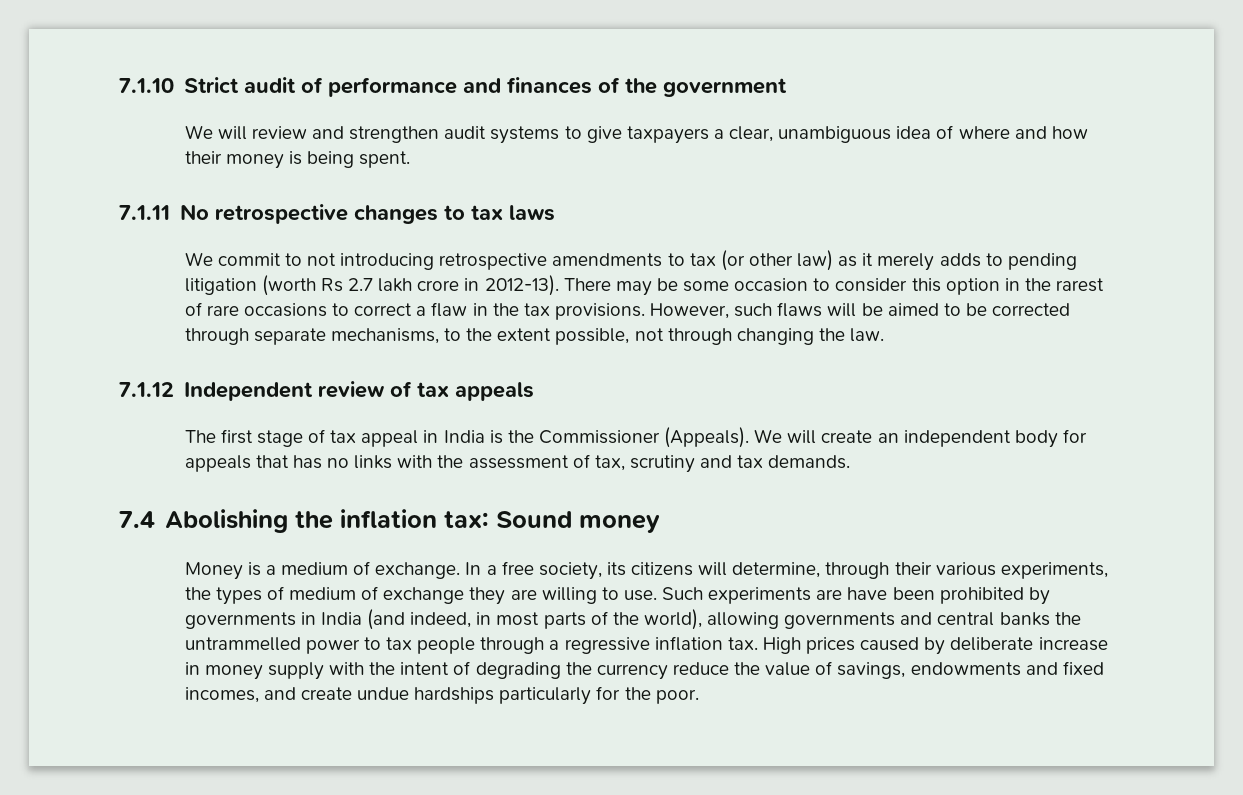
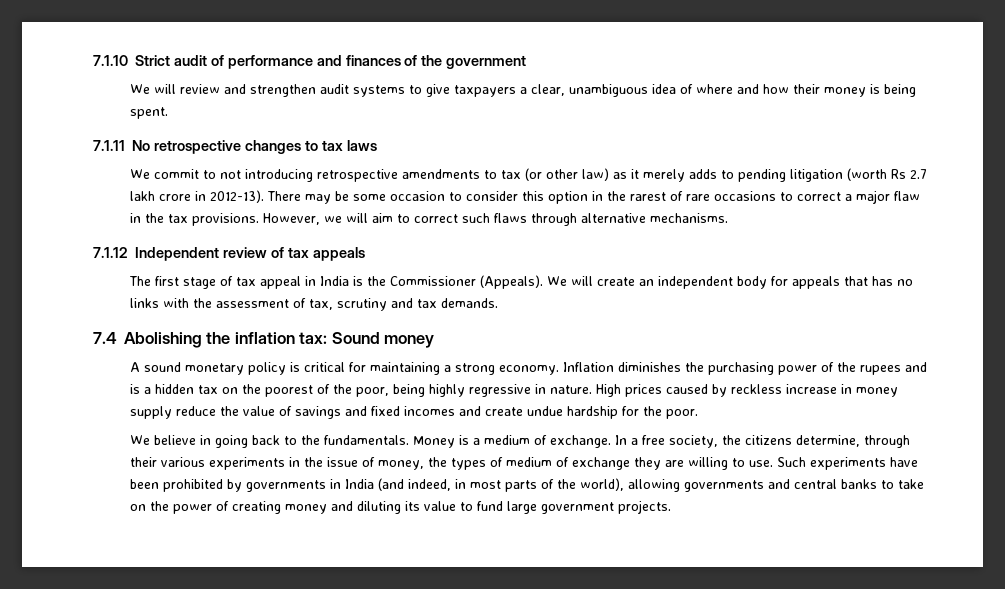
(427, 311) none -> [855,190,890,204] major
[734,302,1071,317] [184,328,885,345] such flaws will be aimed to be corrected through separate mechanisms, to the extent possible, not through changing the law. -> [323,213,728,226] we will aim to correct such flaws through alternative mechanisms.
(660, 524) none -> [129,362,927,375] [129,384,898,397] [129,406,698,419] [129,435,409,448] A sound monetary policy is critical for maintaining a strong economy. Inflation diminishes the purchasing power of the rupees and is a hidden tax on the poorest of the poor, being highly regressive in nature. High prices caused by reckless increase in money supply reduce the value of savings and fixed incomes and create undue hardship for the poor. // We believe in going back to the fundamentals.
[606,562,728,576] its citizens will -> [721,435,792,445] the citizens
[1000,562,1108,579] experiments, -> [208,457,424,470] experiments in the issue of money,
[816,589,843,600] are -> (886, 463) none
[1054,612,1081,625] [184,636,1108,655] [184,661,1104,680] [184,686,699,705] the untrammelled power to tax people through a regressive inflation tax. High prices caused by deliberate increase in money supply with the intent of degrading the currency reduce the value of savings, endowments and fixed incomes, and create undue hardships particularly for the poor. -> [880,479,924,489] [129,500,671,514] to take on the power of creating money and diluting its value to fund large government projects.

